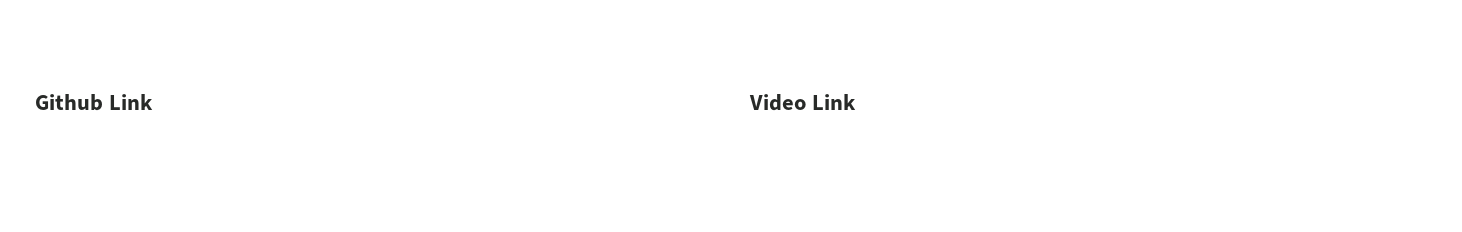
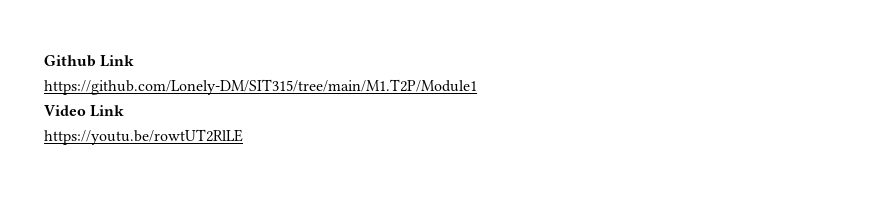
(154, 102) none -> [44,79,477,95] // https://github.com/Lonely-DM/SIT315/tree/main/M1.T2P/Module1
(857, 102) none -> [44,129,243,145] // https://youtu.be/rowtUT2RlLE

